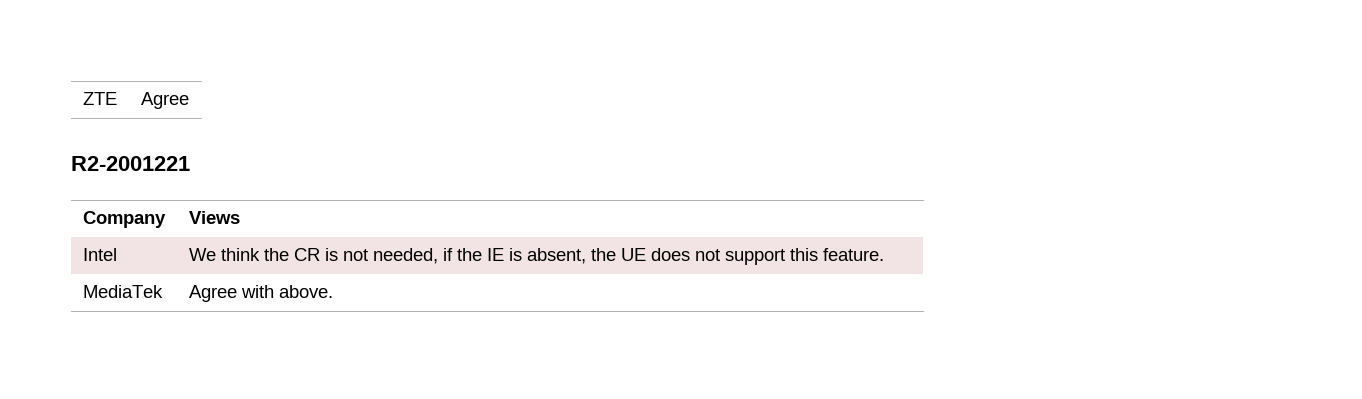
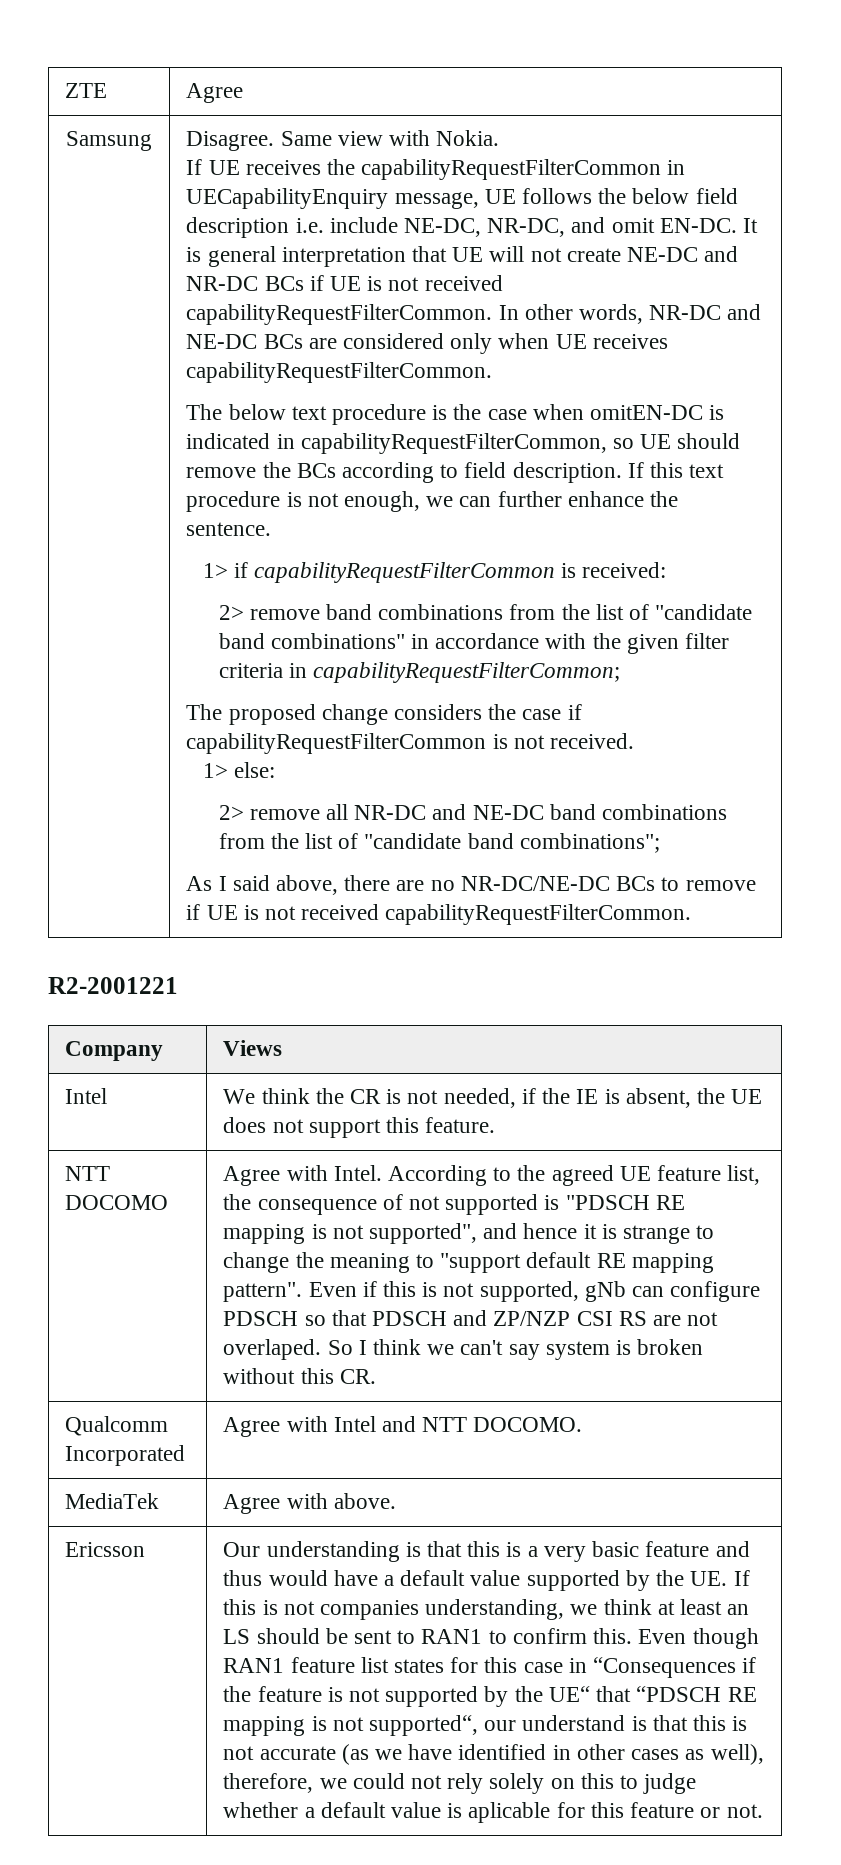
(189, 100) none -> [66,131,152,151] [186,130,500,151] [186,159,686,180] [186,188,738,209] [186,217,759,238] [186,246,739,267] [186,275,503,291] [186,304,762,325] [186,333,668,354] [186,362,493,383] [186,404,725,425] [186,433,741,454] [186,462,725,483] [186,491,679,512] [186,522,272,536] [202,562,667,583] [218,604,753,620] [218,633,730,654] [218,662,621,683] [186,704,582,725] [186,733,635,754] [202,762,275,778] [218,804,728,820] [218,833,660,853] [186,875,756,895] [186,904,692,925] // Samsung | Disagree. Same view with Nokia. // If UE receives the capabilityRequestFilterCommon in UECapabilityEnquiry message, UE follows the below field description i.e. include NE-DC, NR-DC, and omit EN-DC. It is general interpretation that UE will not create NE-DC and NR-DC BCs if UE is not received capabilityRequestFilterCommon. In other words, NR-DC and NE-DC BCs are considered only when UE receives capabilityRequestFilterCommon. // The below text procedure is the case when omitEN-DC is indicated in capabilityRequestFilterCommon, so UE should remove the BCs according to field description. If this text procedure is not enough, we can further enhance the sentence. // 1> if capabilityRequestFilterCommon is received: // 2> remove band combinations from the list of "candidate band combinations" in accordance with the given filter criteria in capabilityRequestFilterCommon; // The proposed change considers the case if capabilityRequestFilterCommon is not received. // 1> else: // 2> remove all NR-DC and NE-DC band combinations from the list of "candidate band combinations"; // As I said above, there are no NR-DC/NE-DC BCs to remove if UE is not received capabilityRequestFilterCommon.
[82,285,163,298] [188,285,333,302] MediaTek | Agree with above. -> [65,1166,111,1181] [65,1195,169,1210] [223,1165,761,1186] [223,1194,685,1215] [223,1223,715,1244] [223,1252,714,1273] [223,1281,761,1302] [223,1310,719,1326] [223,1339,704,1360] [223,1368,376,1384] [65,1416,169,1436] [65,1445,186,1466] [223,1416,583,1437] [65,1493,160,1509] [223,1493,396,1514] [65,1542,146,1557] [223,1541,750,1562] [223,1570,750,1591] [223,1599,750,1620] [223,1628,759,1649] [223,1657,757,1678] [223,1686,757,1707] [223,1715,748,1736] [223,1744,764,1765] [223,1773,697,1794] [223,1802,763,1823] NTT DOCOMO | Agree with Intel. According to the agreed UE feature list, the consequence of not supported is "PDSCH RE mapping is not supported", and hence it is strange to change the meaning to "support default RE mapping pattern". Even if this is not supported, gNb can configure PDSCH so that PDSCH and ZP/NZP CSI RS are not overlaped. So I think we can't say system is broken without this CR. // Qualcomm Incorporated | Agree with Intel and NTT DOCOMO. // MediaTek | Agree with above. // Ericsson | Our understanding is that this is a very basic feature and thus would have a default value supported by the UE. If this is not companies understanding, we think at least an LS should be sent to RAN1 to confirm this. Even though RAN1 feature list states for this case in “Consequences if the feature is not supported by the UE“ that “PDSCH RE mapping is not supported“, our understand is that this is not accurate (as we have identified in other cases as well), therefore, we could not rely solely on this to judge whether a default value is aplicable for this feature or not.

